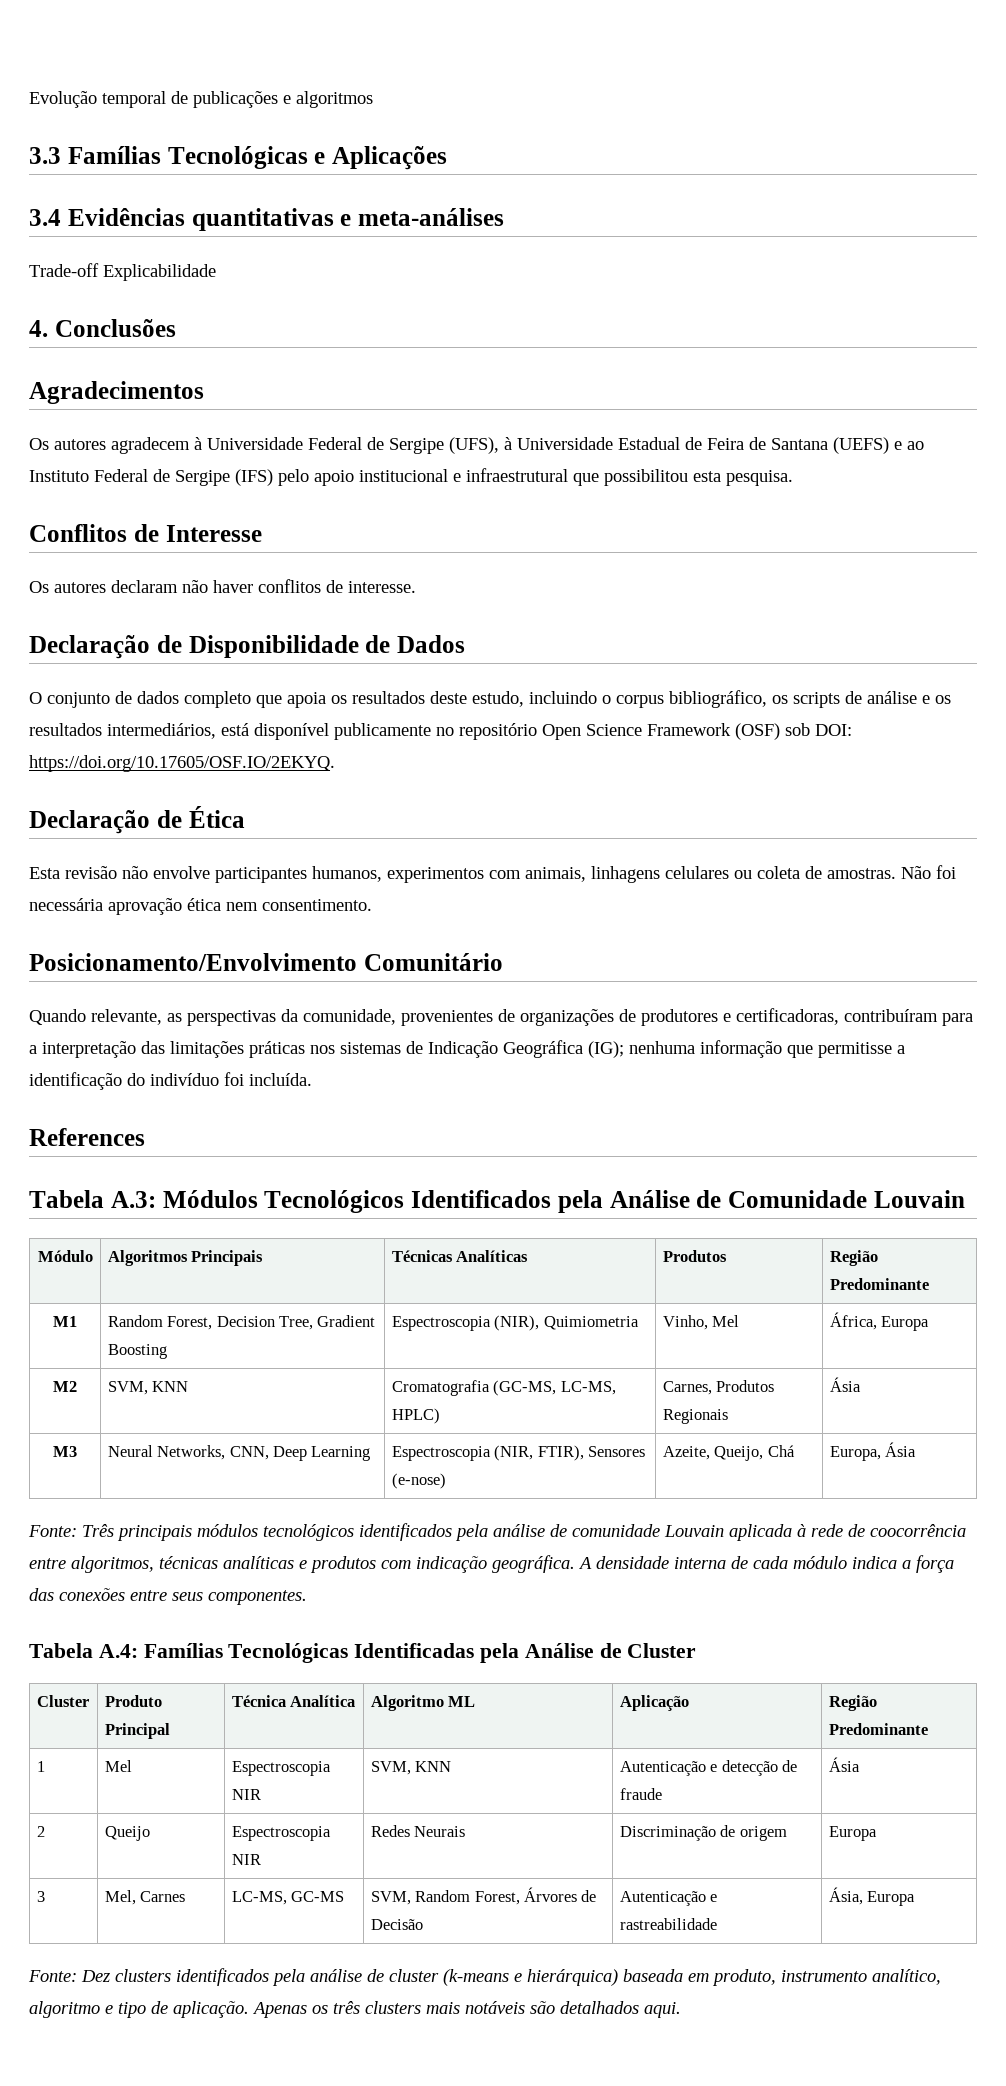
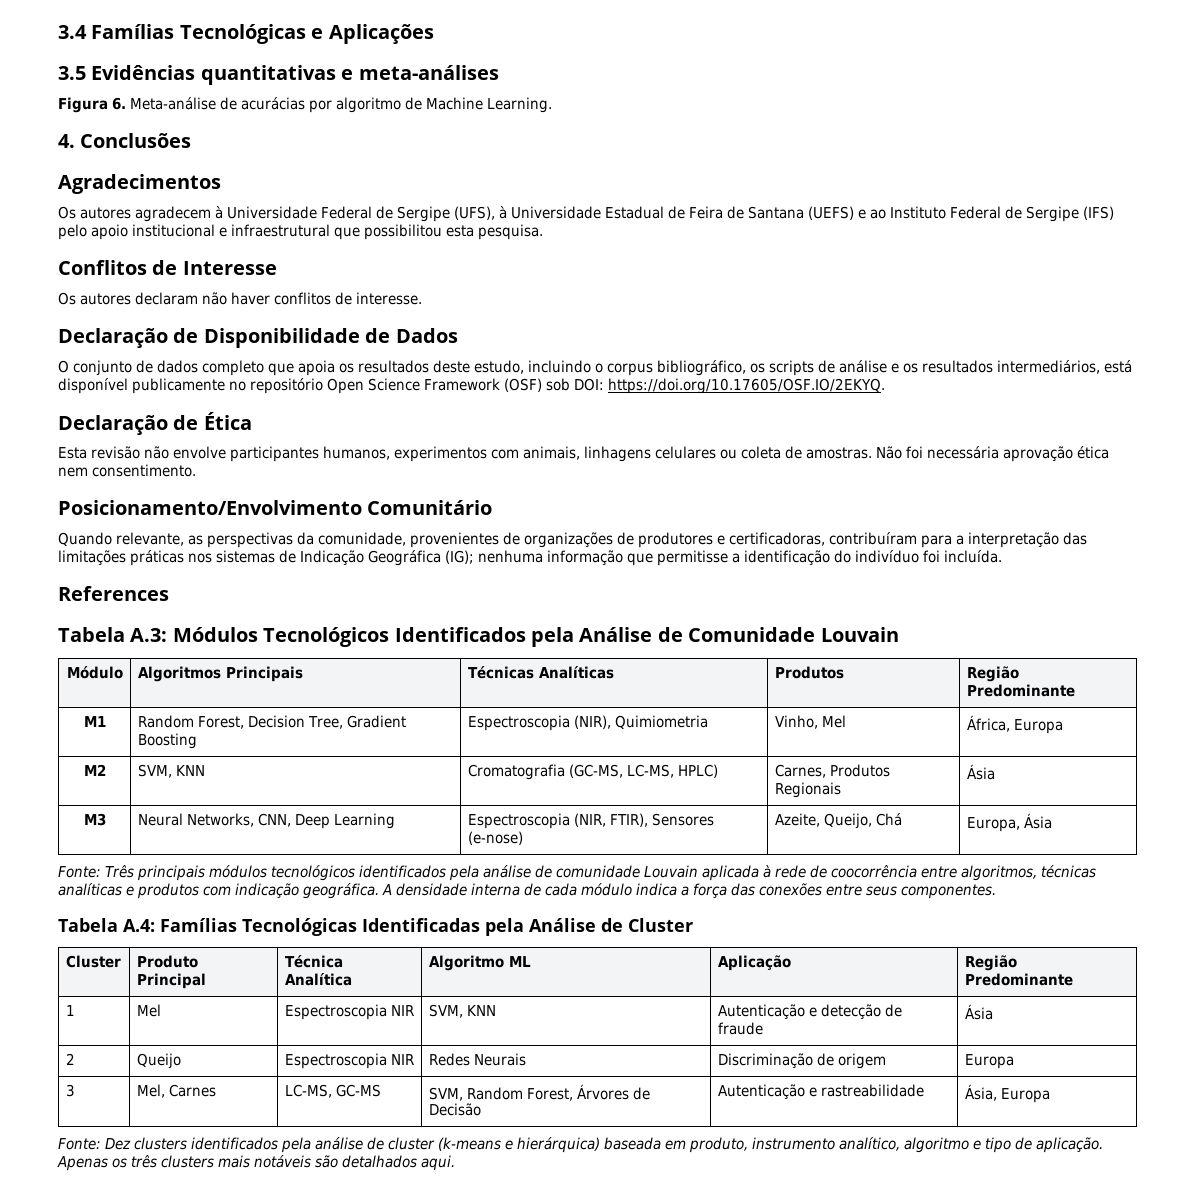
[29,91,373,108] [29,147,61,164] Evolução temporal de publicações e algoritmos // 3.3 -> [58,25,87,39] 3.4
[29,209,61,226] 3.4 -> [58,66,86,80] 3.5
[29,263,216,281] Trade-off Explicabilidade -> [58,97,552,113] Figura 6. Meta-análise de acurácias por algoritmo de Machine Learning.

